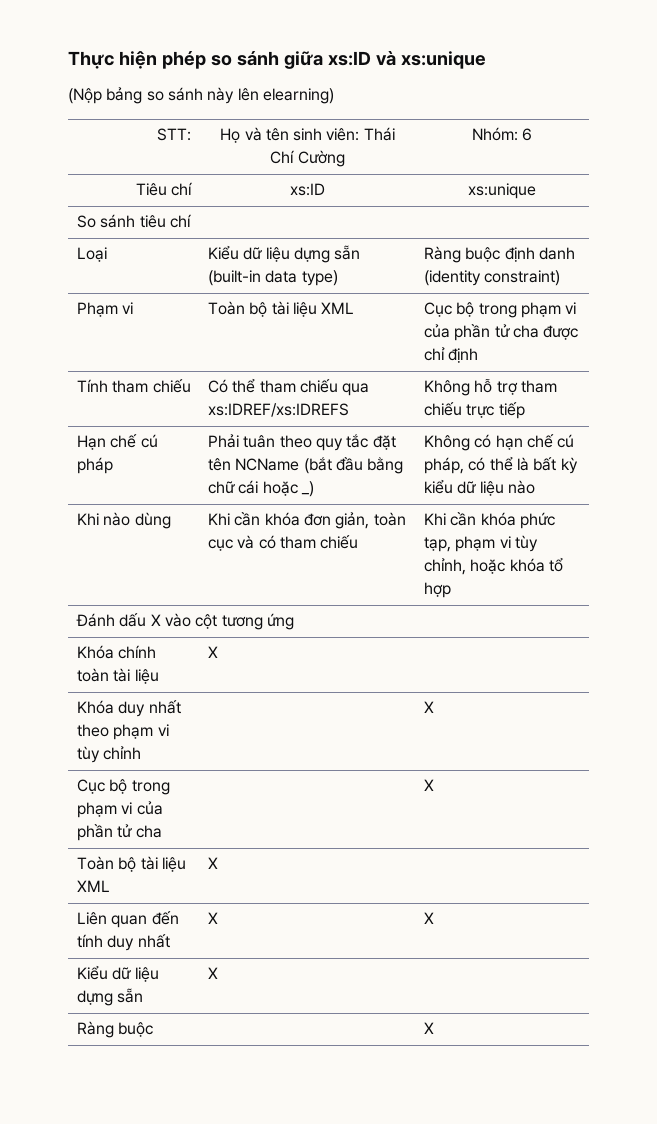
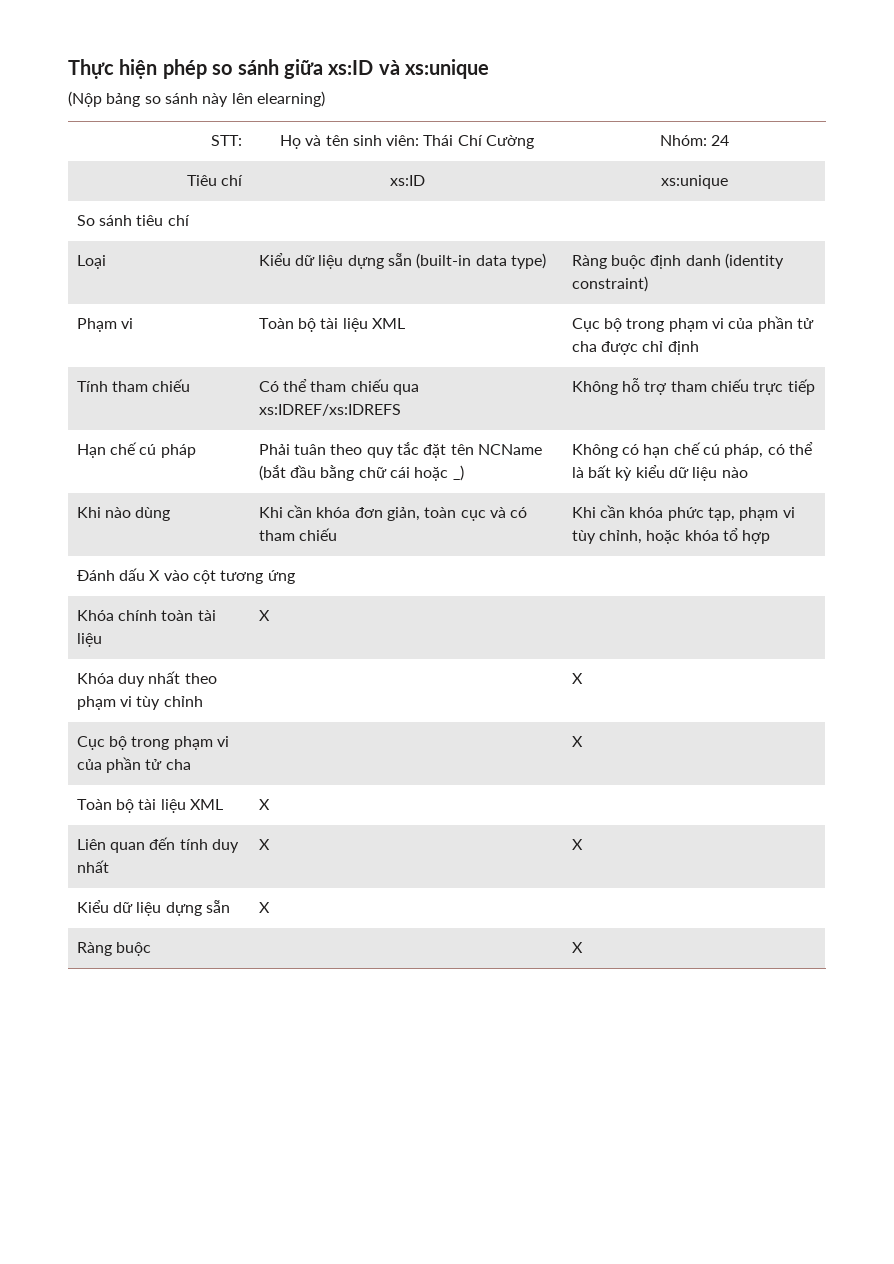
[522,128,533,141] 6 -> [711,135,730,146] 24

